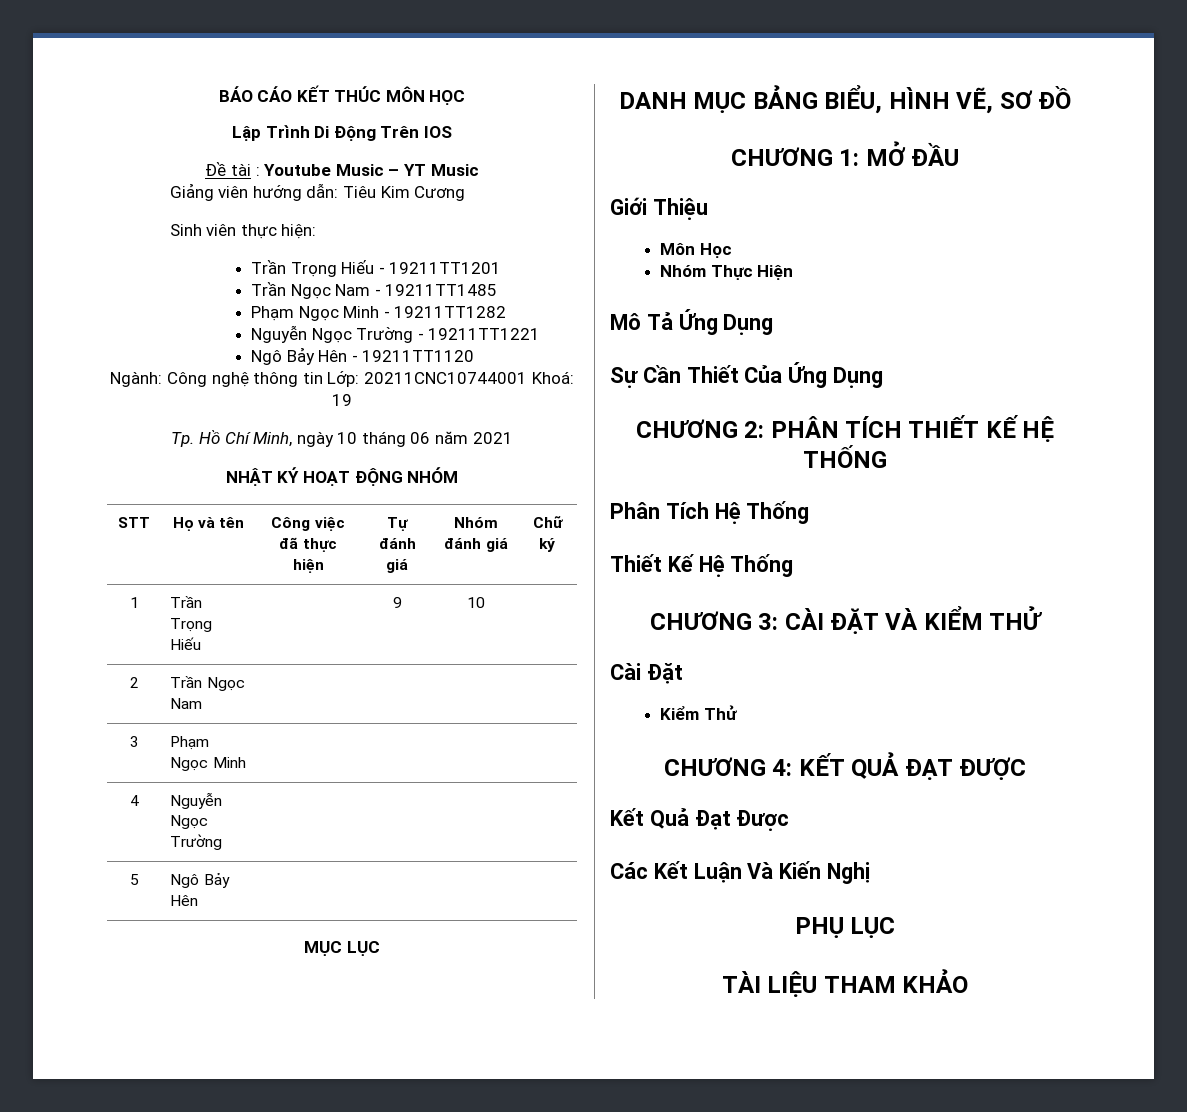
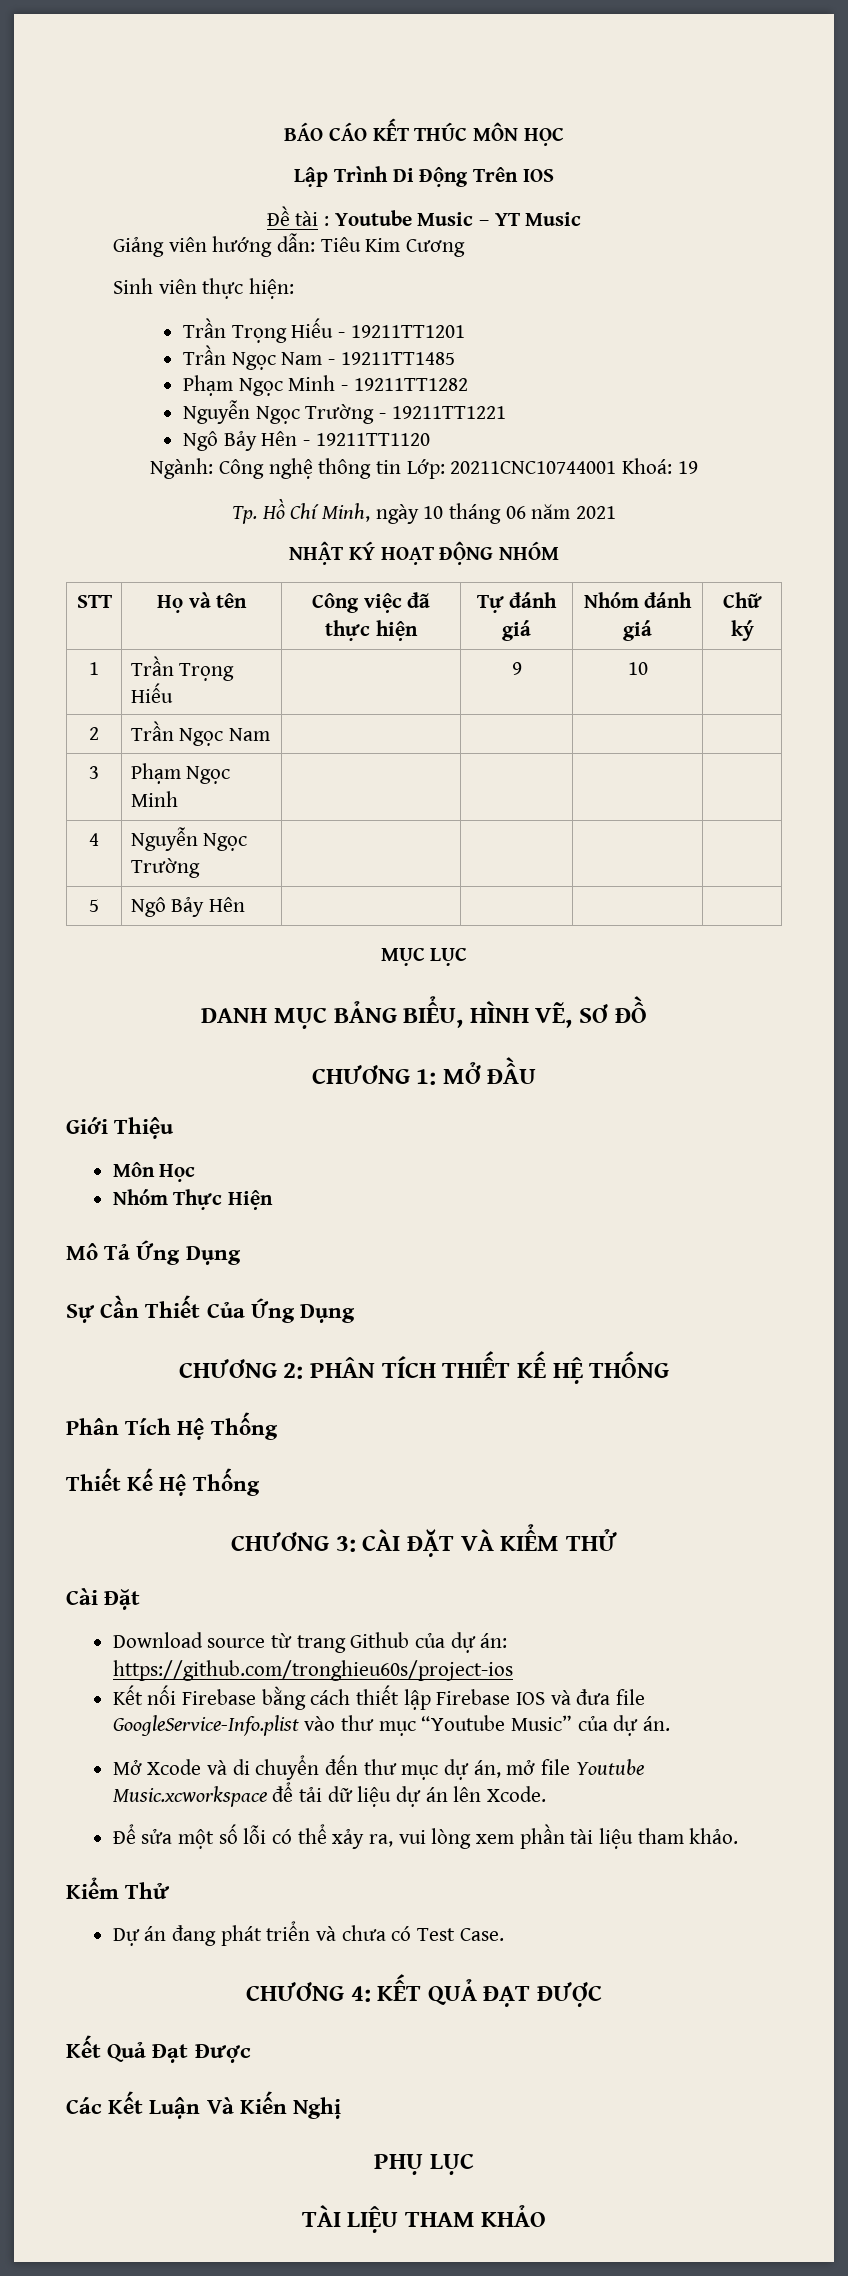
[660,705,737,720] Kiểm Thử -> [112,1632,508,1653] [112,1660,513,1681] [112,1685,645,1710] [112,1715,670,1736] [112,1755,644,1780] [112,1782,546,1807] [112,1824,739,1849] [66,1877,171,1899] [112,1921,504,1946] Download source từ trang Github của dự án: https://github.com/tronghieu60s/project-ios // Kết nối Firebase bằng cách thiết lập Firebase IOS và đưa file GoogleService-Info.plist vào thư mục “Youtube Music” của dự án. // Mở Xcode và di chuyển đến thư mục dự án, mở file Youtube Music.xcworkspace để tải dữ liệu dự án lên Xcode. // Để sửa một số lỗi có thể xảy ra, vui lòng xem phần tài liệu tham khảo. // Kiểm Thử // Dự án đang phát triển và chưa có Test Case.

